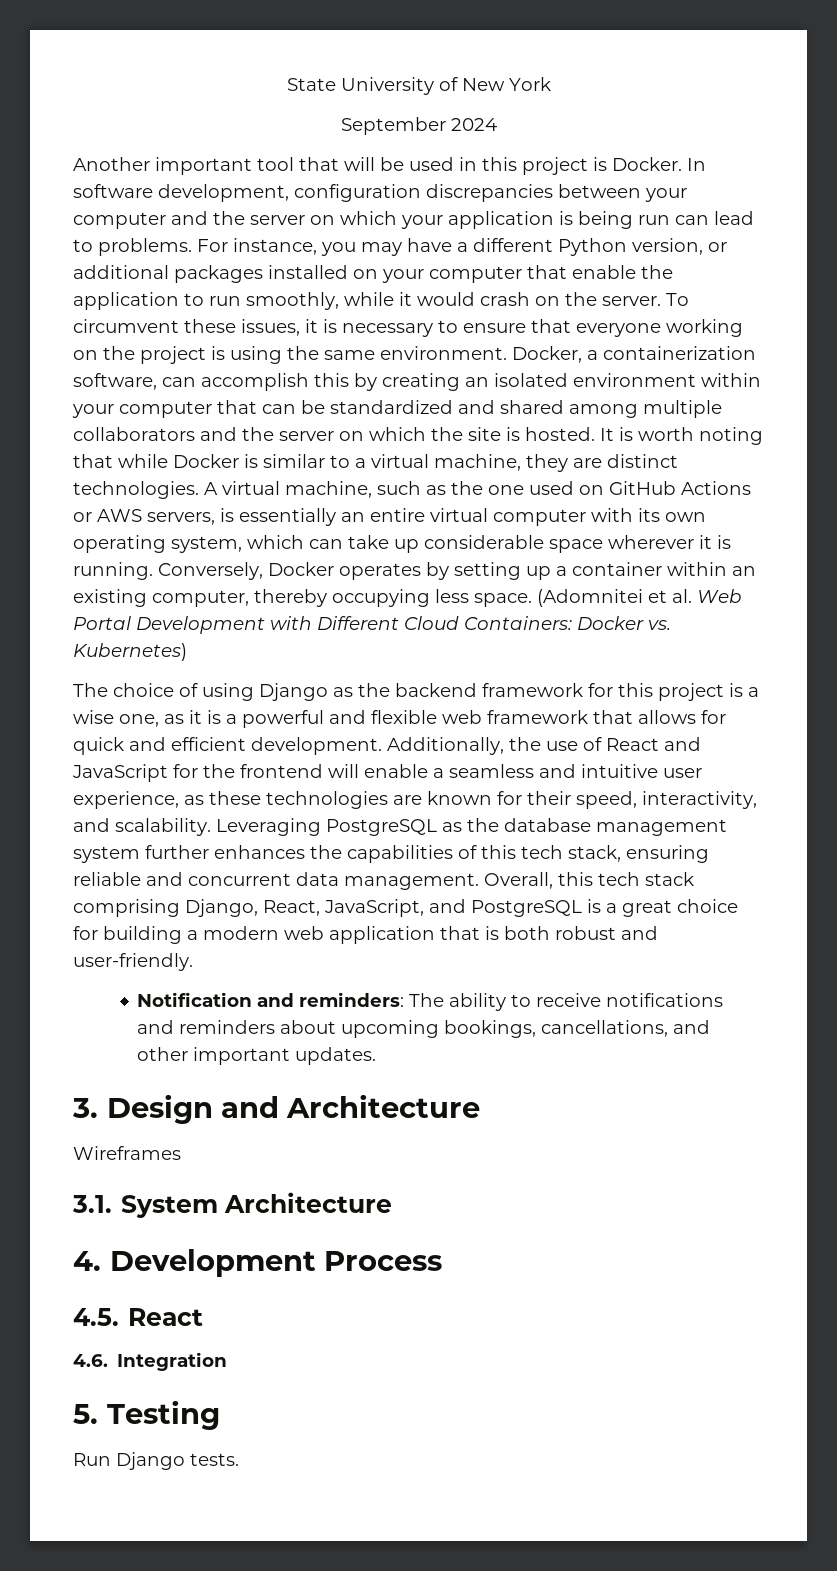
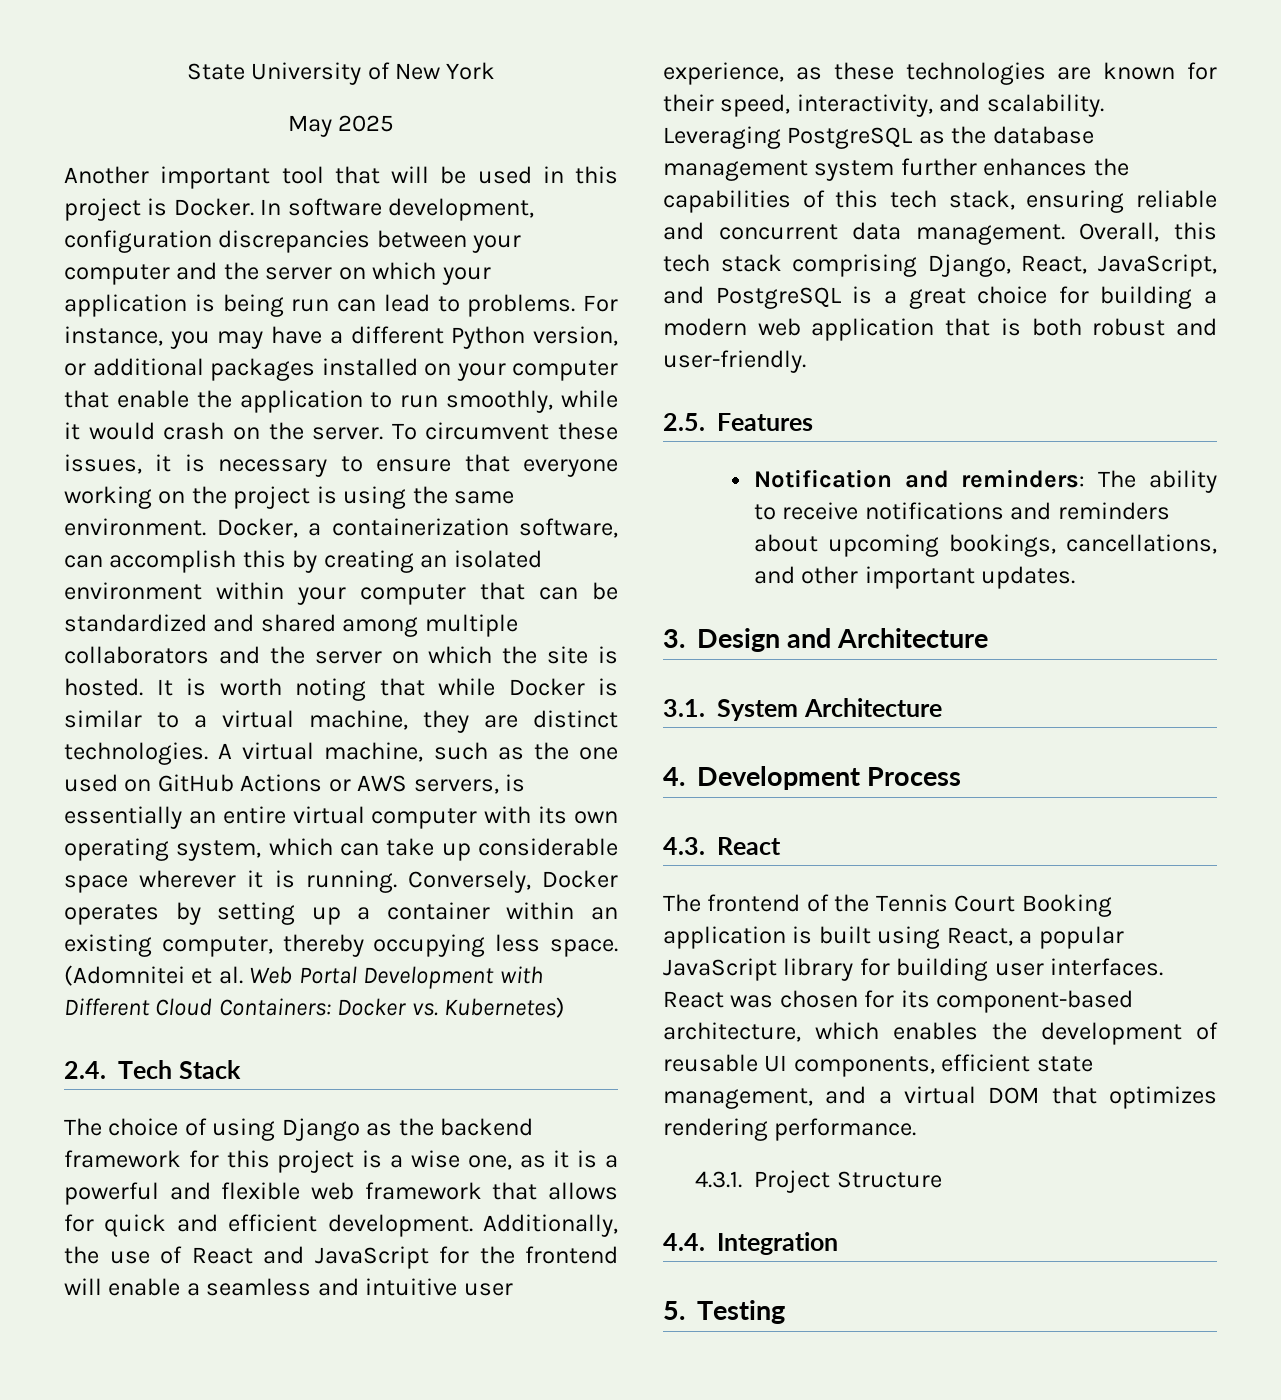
[340,117,497,135] September 2024 -> [287,115,395,137] May 2025
(187, 652) none -> [64,1060,241,1079] // 2.4. Tech Stack
(193, 962) none -> [663,413,813,431] // 2.5. Features
[73,1146,181,1160] // Wireframes -> (989, 638) none
[73,1308,119,1326] 4.5. -> [663,837,705,855] 4.3.
[73,1354,108,1367] 4.6. -> [663,894,1112,917] [663,926,1124,949] [663,958,1164,981] [663,990,1134,1013] [663,1022,1218,1045] [663,1054,1093,1077] [663,1086,1217,1109] [663,1118,917,1141] [695,1170,942,1193] [663,1233,705,1251] The frontend of the Tennis Court Booking application is built using React, a popular JavaScript library for building user interfaces. React was chosen for its component-based architecture, which enables the development of reusable UI components, efficient state management, and a virtual DOM that optimizes rendering performance. // 4.3.1. Project Structure // 4.4.
[73,1452,239,1470] // Run Django tests. -> (785, 1312) none

